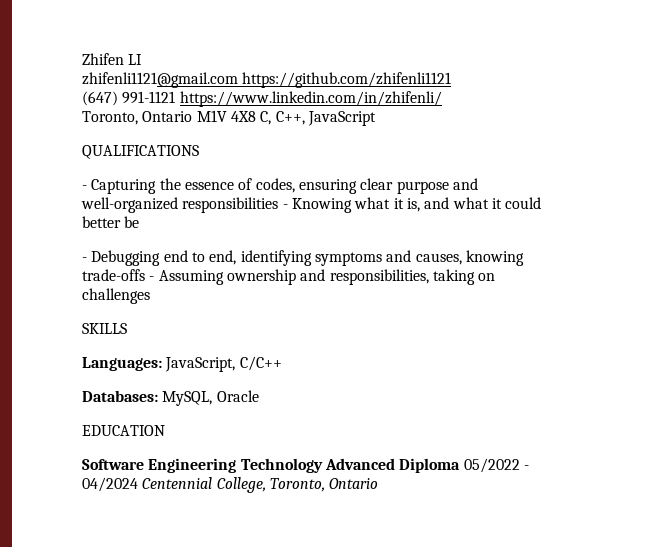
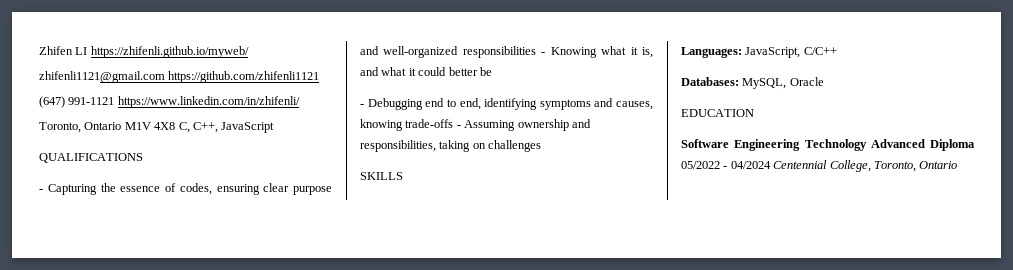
(143, 59) none -> [90,46,249,58] https://zhifenli.github.io/myweb/

